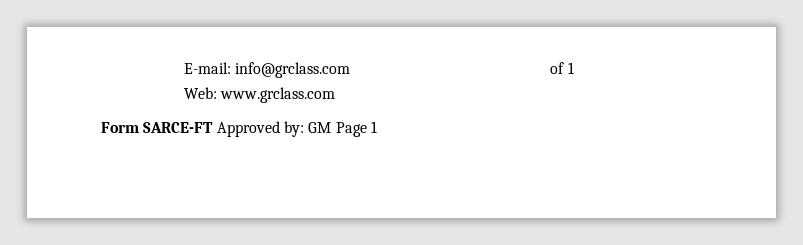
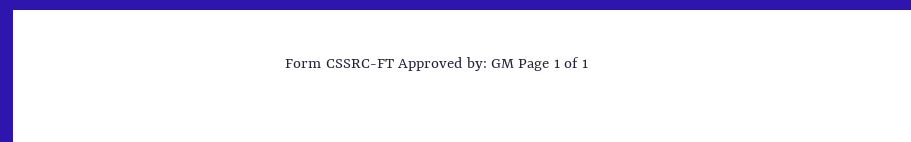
[183,62,351,78] [183,87,336,103] [101,122,214,133] E-mail: info@grclass.com Web: www.grclass.com // Form SARCE-FT -> [285,59,394,68] Form CSSRC-FT

